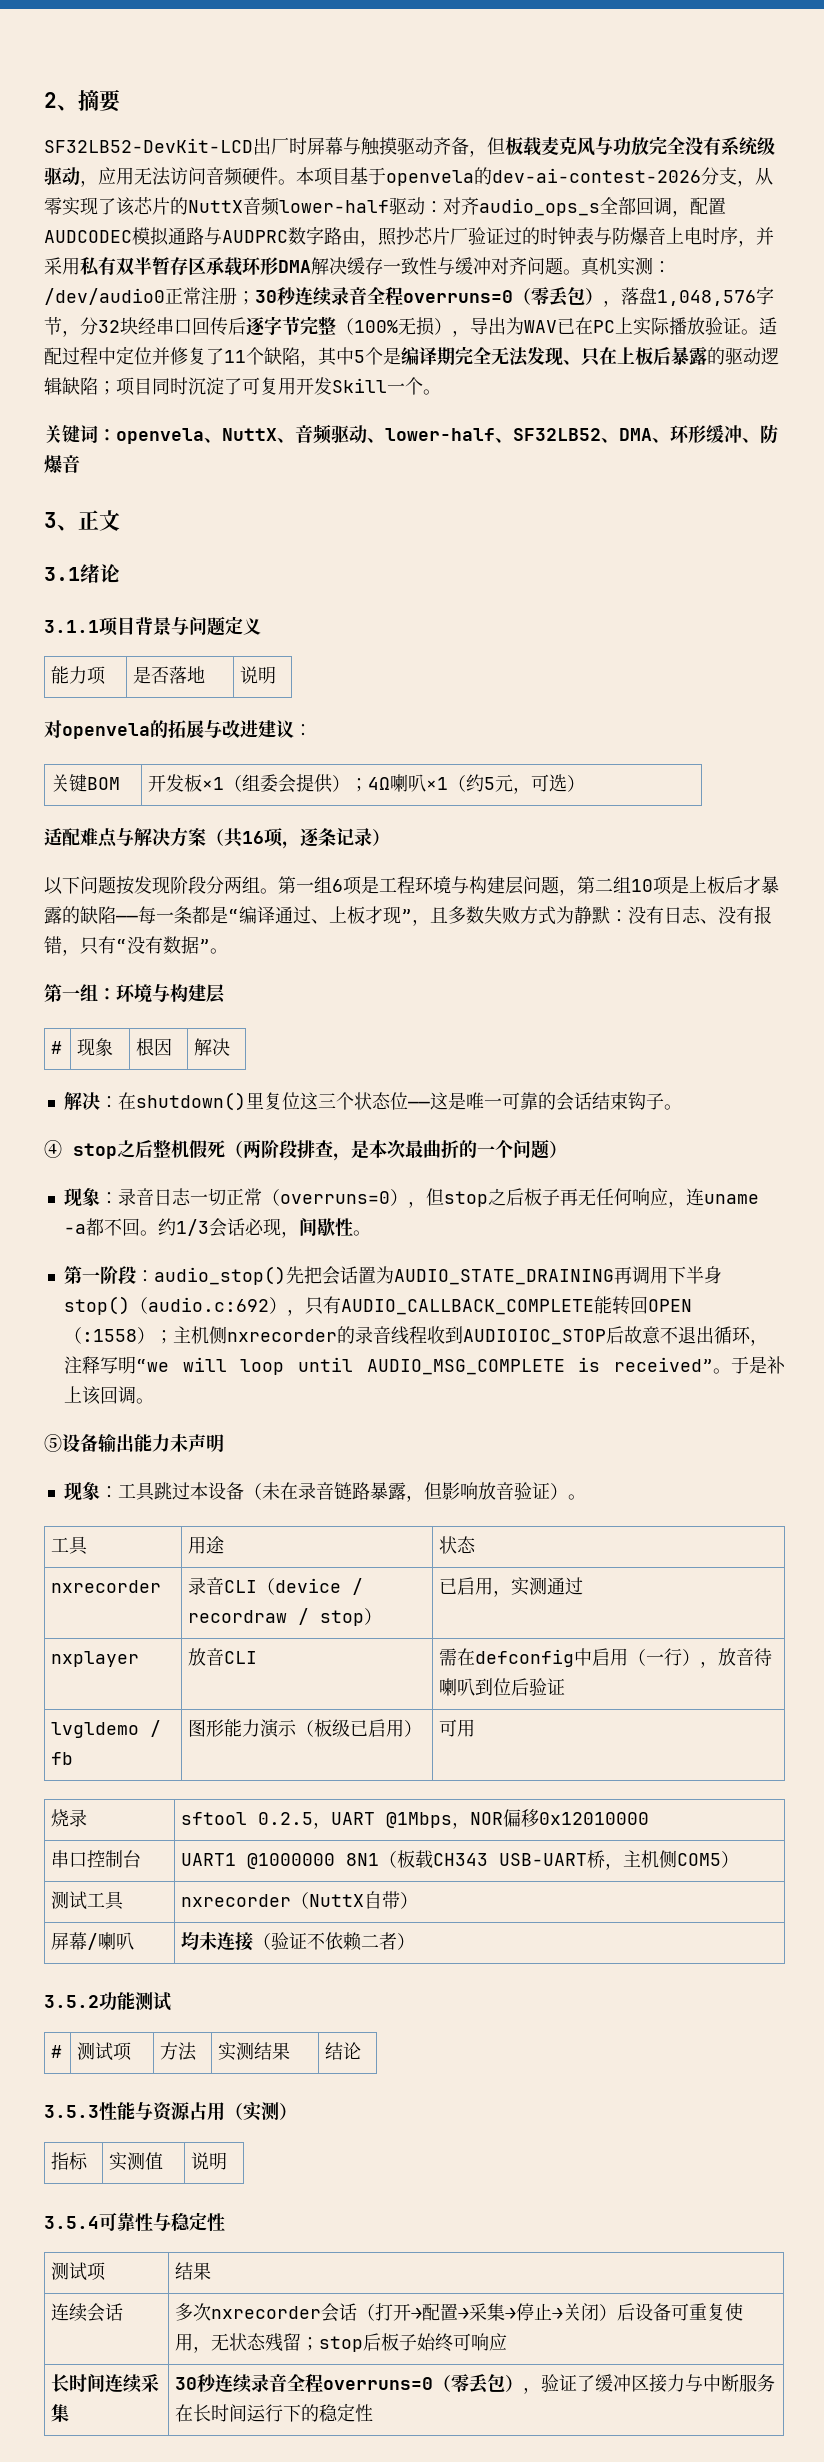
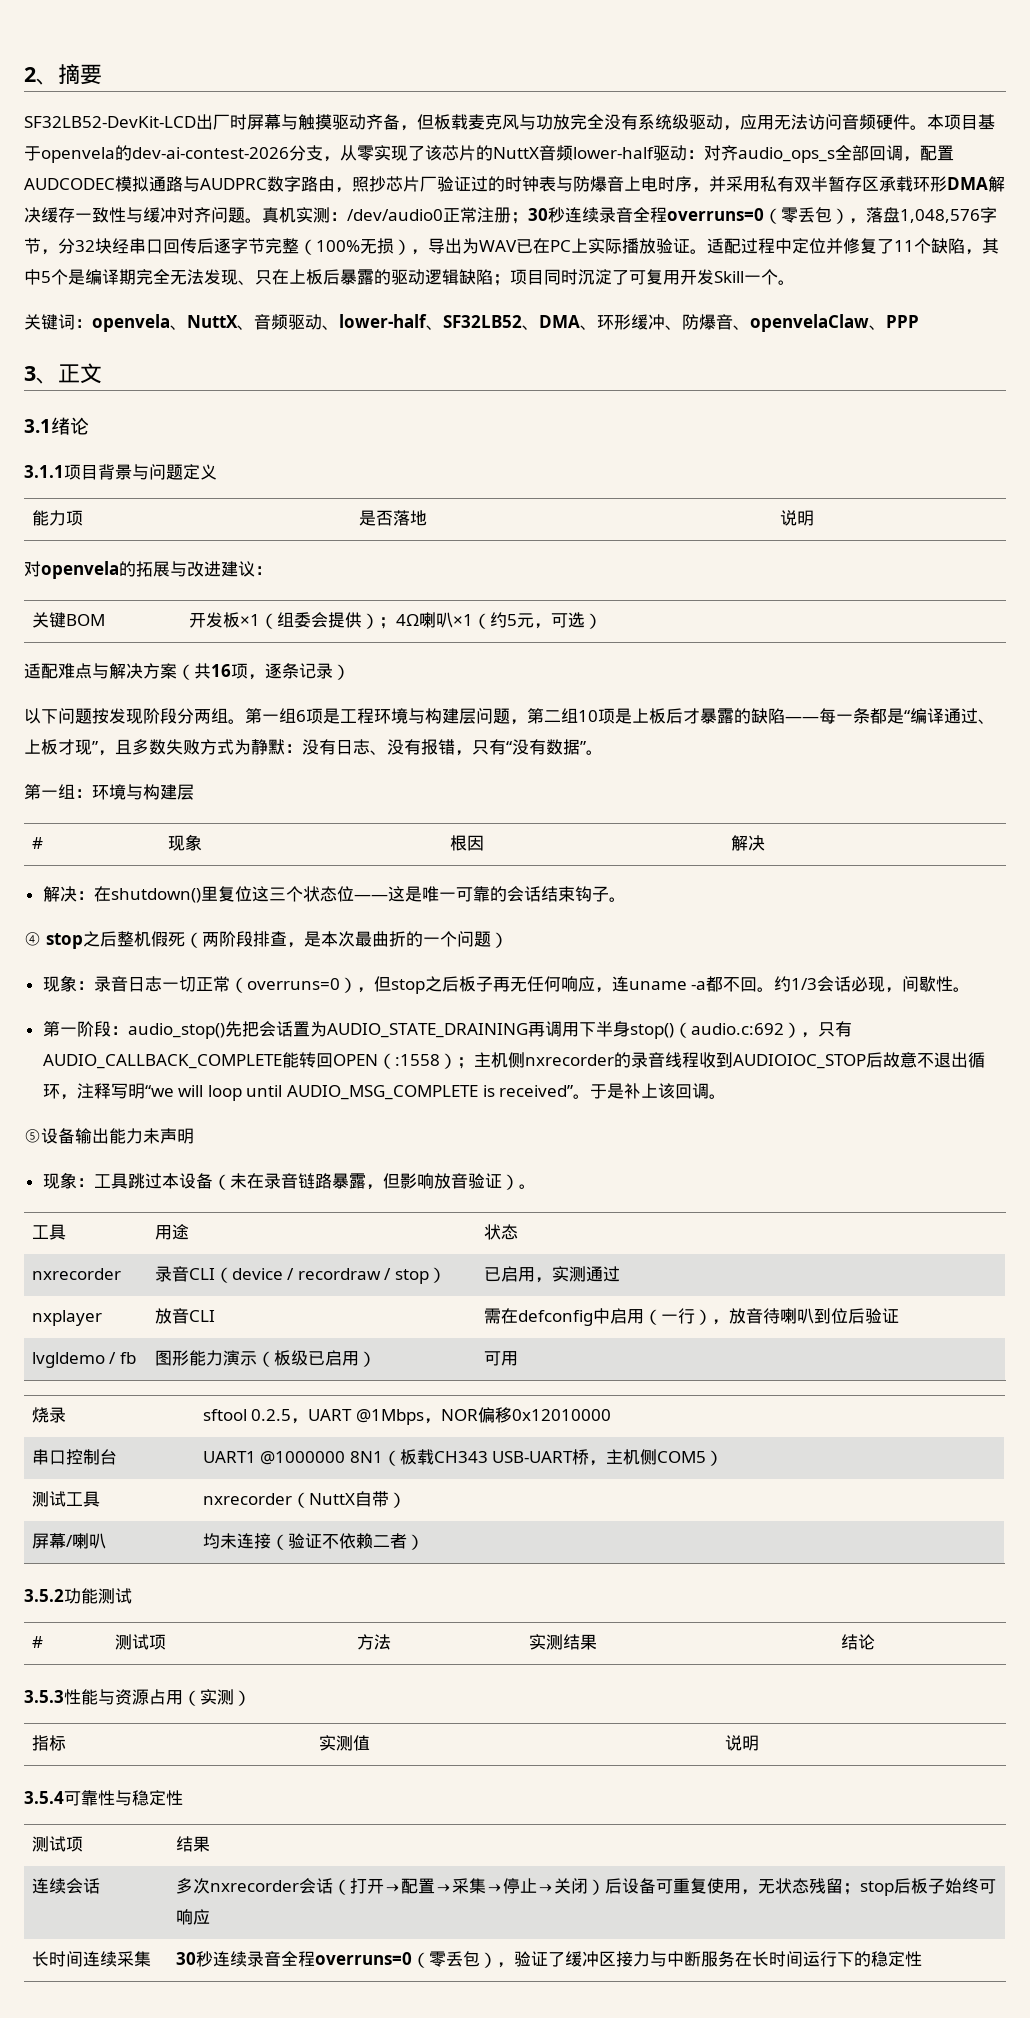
(80, 464) none -> [733,314,919,332] 、openvelaClaw、PPP

